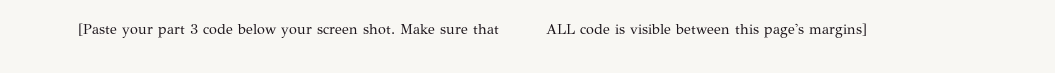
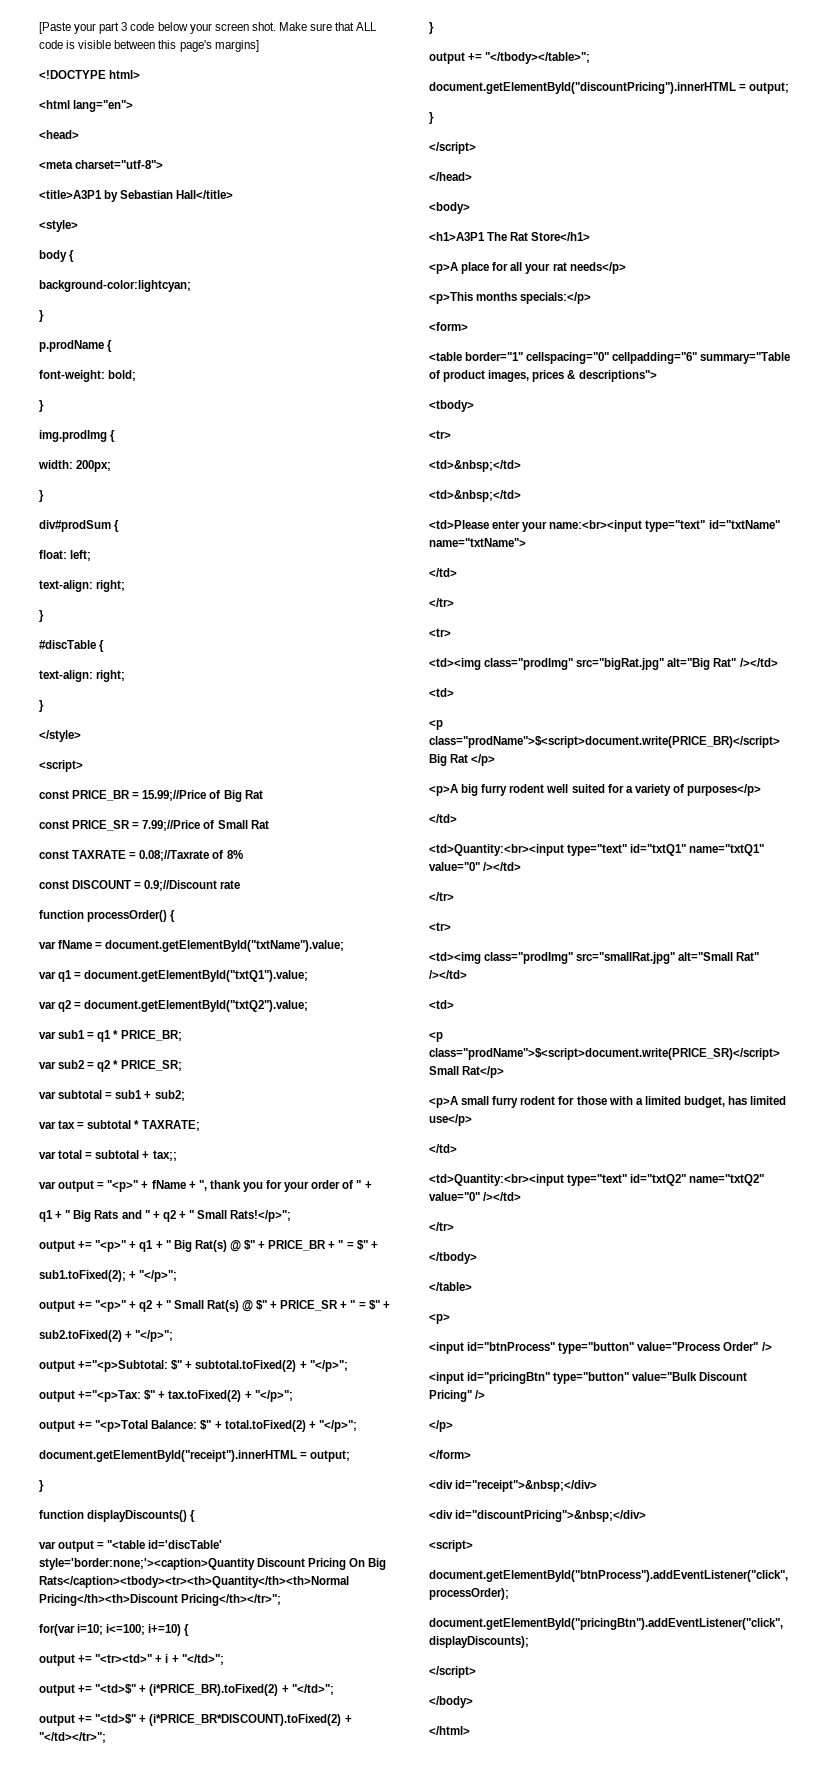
(867, 30) none -> [39,70,141,79] [39,100,134,112] [39,130,79,139] [39,160,164,169] [39,190,234,202] [39,220,78,232] [39,250,75,262] [39,280,191,292] [39,310,44,322] [39,340,113,352] [39,370,137,382] [39,400,44,412] [39,430,116,442] [38,460,112,472] [39,490,44,502] [39,520,120,532] [39,550,92,561] [39,580,126,592] [39,610,44,622] [39,640,105,652] [39,670,126,682] [39,700,44,712] [39,730,81,742] [39,760,83,772] [39,790,263,802] [39,820,269,831] [39,850,243,861] [39,880,241,891] [39,910,176,922] [39,940,345,952] [39,970,309,982] [39,1000,309,1012] [39,1030,182,1042] [39,1060,182,1072] [39,1090,185,1101] [39,1120,200,1131] [39,1150,177,1161] [39,1180,372,1192] [39,1210,292,1222] [39,1240,378,1252] [39,1270,178,1282] [39,1300,390,1312] [39,1330,174,1342] [39,1360,348,1372] [39,1390,293,1402] [39,1420,357,1432] [39,1450,351,1462] [39,1480,44,1492] [39,1510,196,1522] [39,1540,223,1552] [39,1558,387,1570] [39,1576,349,1588] [39,1594,282,1606] [39,1624,190,1636] [39,1654,224,1666] [39,1684,334,1696] [39,1714,352,1726] [39,1732,106,1743] [429,22,434,34] [429,52,591,64] [429,82,790,94] [429,112,434,124] [429,142,476,154] [429,172,472,181] [429,202,470,214] [429,232,591,241] [429,262,626,274] [429,292,592,304] [429,322,468,331] [429,352,791,364] [429,370,657,382] [429,400,474,412] [429,430,451,439] [429,460,521,472] [429,490,521,502] [429,520,780,532] [429,538,526,547] [429,568,457,577] [429,598,454,607] [429,628,451,637] [429,658,778,670] [429,688,454,697] [429,720,443,730] [429,736,780,748] [429,754,496,766] [429,784,762,796] [429,814,457,823] [429,844,765,856] [429,862,522,871] [429,892,454,901] [429,922,451,931] [429,952,760,964] [429,970,467,979] [429,1000,454,1009] [429,1032,443,1042] [429,1048,780,1060] [429,1066,505,1078] [429,1096,787,1108] [429,1114,472,1126] [429,1144,457,1153] [429,1174,765,1186] [429,1192,522,1201] [429,1222,454,1231] [429,1252,477,1264] [429,1282,472,1291] [429,1314,450,1324] [429,1342,772,1354] [429,1372,748,1384] [429,1390,486,1402] [429,1420,453,1432] [429,1450,471,1459] [429,1480,598,1492] [429,1510,647,1522] [429,1540,473,1552] [429,1570,788,1582] [429,1588,509,1600] [429,1618,783,1630] [429,1636,529,1648] [429,1666,476,1678] [429,1696,473,1708] [429,1726,470,1735] // <!DOCTYPE html> // <html lang="en"> // <head> // <meta charset="utf-8"> // <title>A3P1 by Sebastian Hall</title> // <style> // body { // background-color:lightcyan; // } // p.prodName { // font-weight: bold; // } // img.prodImg { // width: 200px; // } // div#prodSum { // float: left; // text-align: right; // } // #discTable { // text-align: right; // } // </style> // <script> // const PRICE_BR = 15.99;//Price of Big Rat // const PRICE_SR = 7.99;//Price of Small Rat // const TAXRATE = 0.08;//Taxrate of 8% // const DISCOUNT = 0.9;//Discount rate // function processOrder() { // var fName = document.getElementById("txtName").value; // var q1 = document.getElementById("txtQ1").value; // var q2 = document.getElementById("txtQ2").value; // var sub1 = q1 * PRICE_BR; // var sub2 = q2 * PRICE_SR; // var subtotal = sub1 + sub2; // var tax = subtotal * TAXRATE; // var total = subtotal + tax;; // var output = "<p>" + fName + ", thank you for your order of " + // q1 + " Big Rats and " + q2 + " Small Rats!</p>"; // output += "<p>" + q1 + " Big Rat(s) @ $" + PRICE_BR + " = $" + // sub1.toFixed(2); + "</p>"; // output += "<p>" + q2 + " Small Rat(s) @ $" + PRICE_SR + " = $" + // sub2.toFixed(2) + "</p>"; // output +="<p>Subtotal: $" + subtotal.toFixed(2) + "</p>"; // output +="<p>Tax: $" + tax.toFixed(2) + "</p>"; // output += "<p>Total Balance: $" + total.toFixed(2) + "</p>"; // document.getElementById("receipt").innerHTML = output; // } // function displayDiscounts() { // var output = "<table id='discTable' style='border:none;'><caption>Quantity Discount Pricing On Big Rats</caption><tbody><tr><th>Quantity</th><th>Normal Pricing</th><th>Discount Pricing</th></tr>"; // for(var i=10; i<=100; i+=10) { // output += "<tr><td>" + i + "</td>"; // output += "<td>$" + (i*PRICE_BR).toFixed(2) + "</td>"; // output += "<td>$" + (i*PRICE_BR*DISCOUNT).toFixed(2) + "</td></tr>"; // } // output += "</tbody></table>"; // document.getElementById("discountPricing").innerHTML = output; // } // </script> // </head> // <body> // <h1>A3P1 The Rat Store</h1> // <p>A place for all your rat needs</p> // <p>This months specials:</p> // <form> // <table border="1" cellspacing="0" cellpadding="6" summary="Table of product images, prices & descriptions"> // <tbody> // <tr> // <td>&nbsp;</td> // <td>&nbsp;</td> // <td>Please enter your name:<br><input type="text" id="txtName" name="txtName"> // </td> // </tr> // <tr> // <td><img class="prodImg" src="bigRat.jpg" alt="Big Rat" /></td> // <td> // <p class="prodName">$<script>document.write(PRICE_BR)</script> Big Rat </p> // <p>A big furry rodent well suited for a variety of purposes</p> // </td> // <td>Quantity:<br><input type="text" id="txtQ1" name="txtQ1" value="0" /></td> // </tr> // <tr> // <td><img class="prodImg" src="smallRat.jpg" alt="Small Rat" /></td> // <td> // <p class="prodName">$<script>document.write(PRICE_SR)</script> Small Rat</p> // <p>A small furry rodent for those with a limited budget, has limited use</p> // </td> // <td>Quantity:<br><input type="text" id="txtQ2" name="txtQ2" value="0" /></td> // </tr> // </tbody> // </table> // <p> // <input id="btnProcess" type="button" value="Process Order" /> // <input id="pricingBtn" type="button" value="Bulk Discount Pricing" /> // </p> // </form> // <div id="receipt">&nbsp;</div> // <div id="discountPricing">&nbsp;</div> // <script> // document.getElementById("btnProcess").addEventListener("click", processOrder); // document.getElementById("pricingBtn").addEventListener("click", displayDiscounts); // </script> // </body> // </html>

